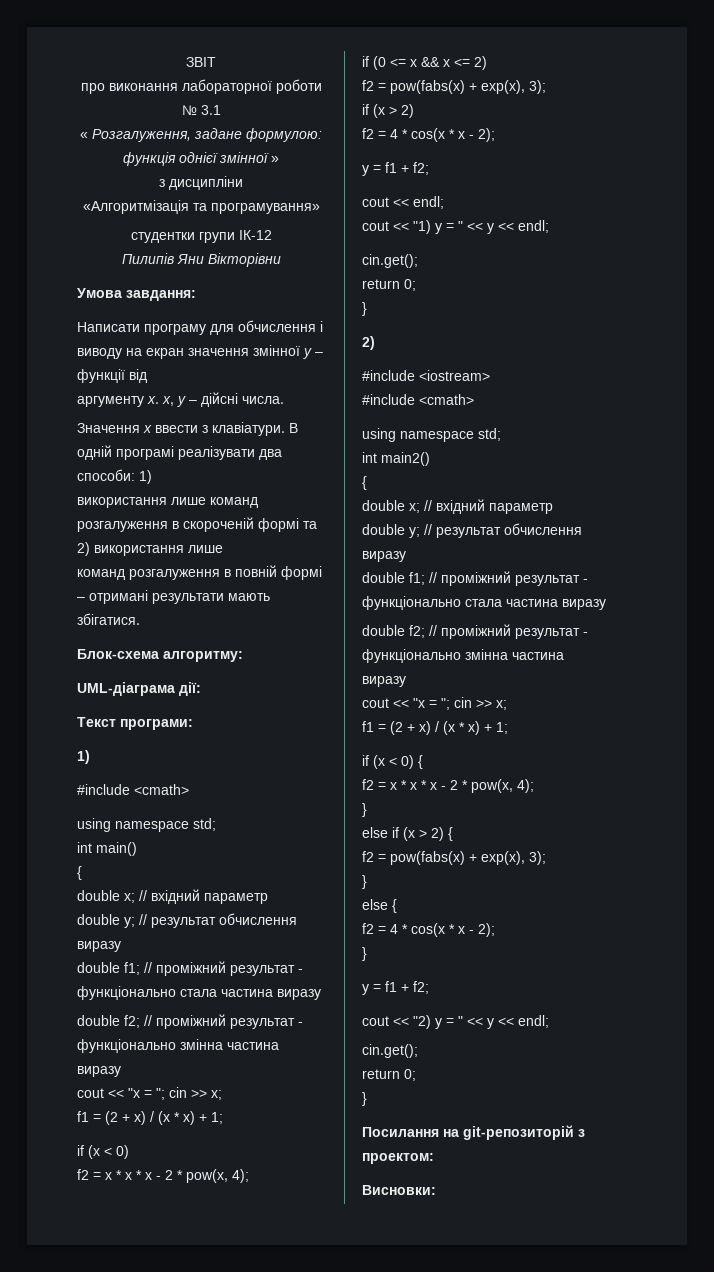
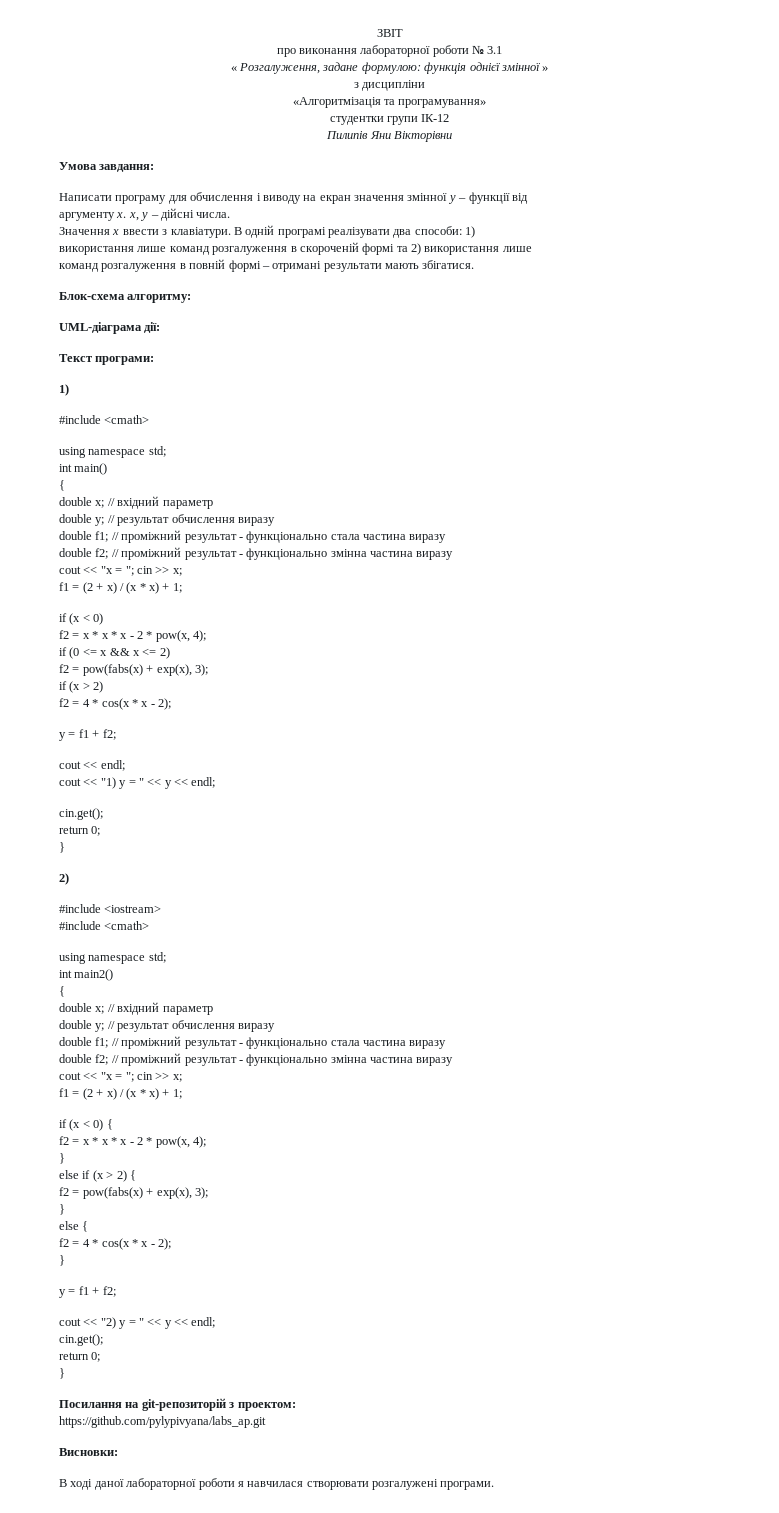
(434, 1158) none -> [59,1416,266,1428] // https://github.com/pylypivyana/labs_ap.git
(436, 1190) none -> [59,1478,495,1490] // В ході даної лабораторної роботи я навчилася створювати розгалужені програми.

